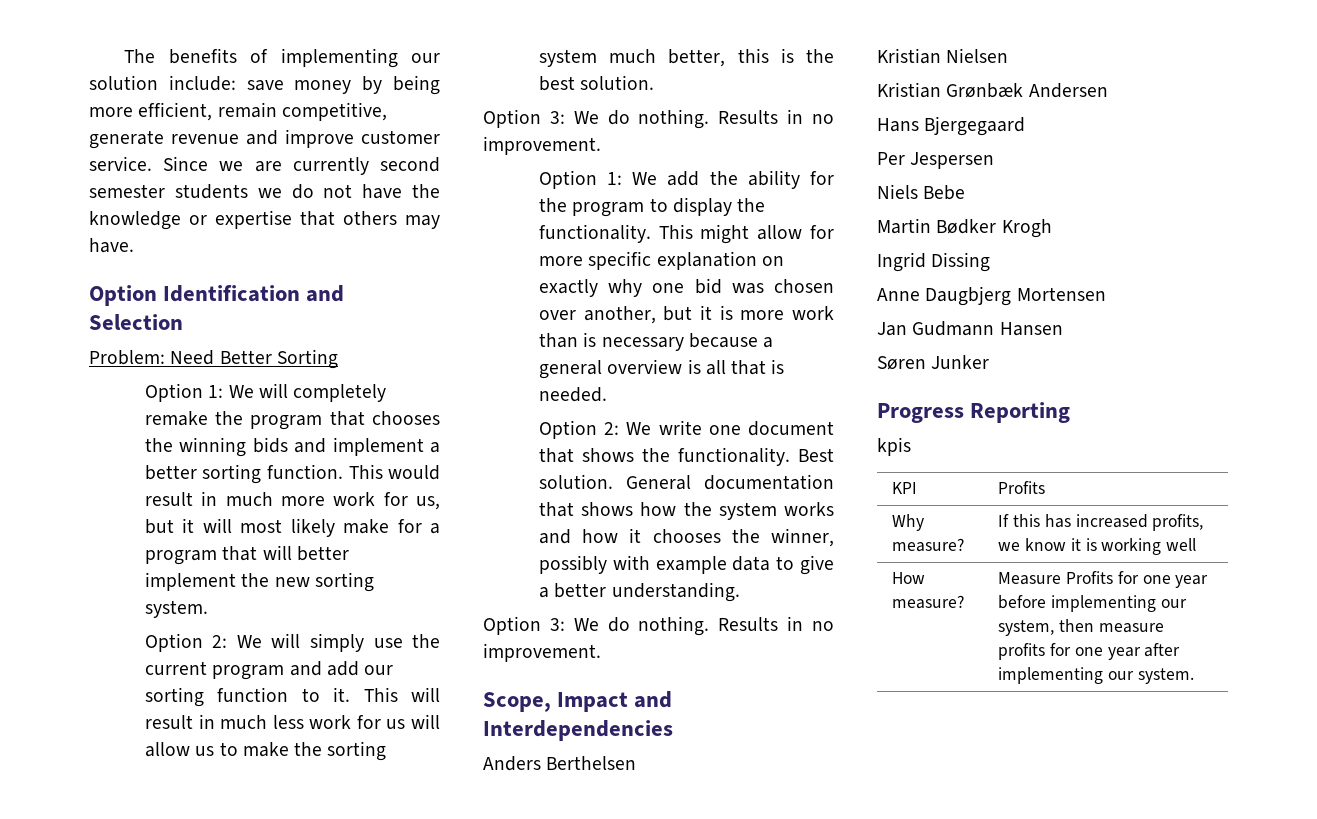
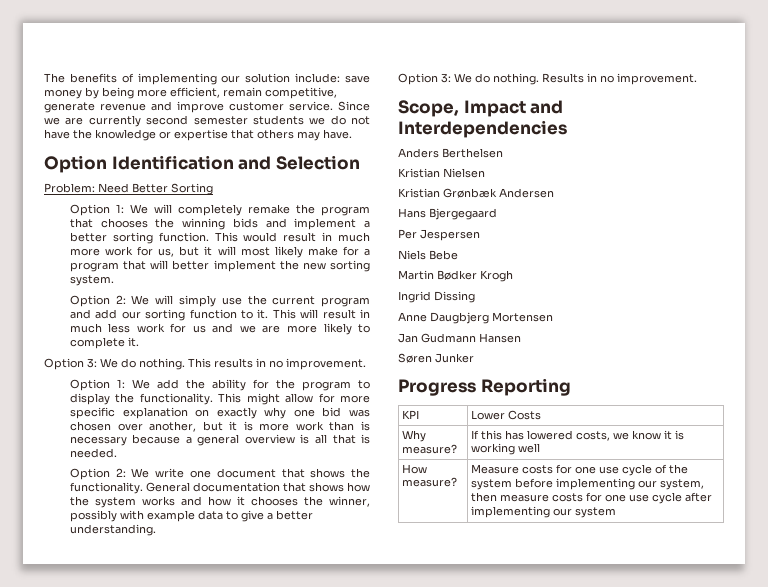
[411,714,440,729] [144,741,387,761] [538,48,834,67] [538,75,655,91] [483,109,779,129] will allow us to make the sorting system much better, this is the best solution. // Option 3: We do nothing. Results -> [212,323,370,335] [69,337,139,349] [44,358,253,370] and we are more likely to complete it. // Option 3: We do nothing. This results
[798,448,834,462] [538,474,613,489] Best solution. -> (143, 488) none
[877,437,911,456] // kpis -> (571, 387) none
[998,481,1046,494] Profits -> [471,410,542,420] Lower Costs
[1075,514,1204,531] increased profits, -> [527,430,611,441] lowered costs,
[1066,571,1209,588] Profits for one year -> [522,464,689,476] [471,479,513,490] costs for one use cycle of the system
[998,643,1141,660] profits for one year -> [552,492,683,504] costs for one use cycle
[1137,668,1194,684] system. -> [575,507,617,518] system

